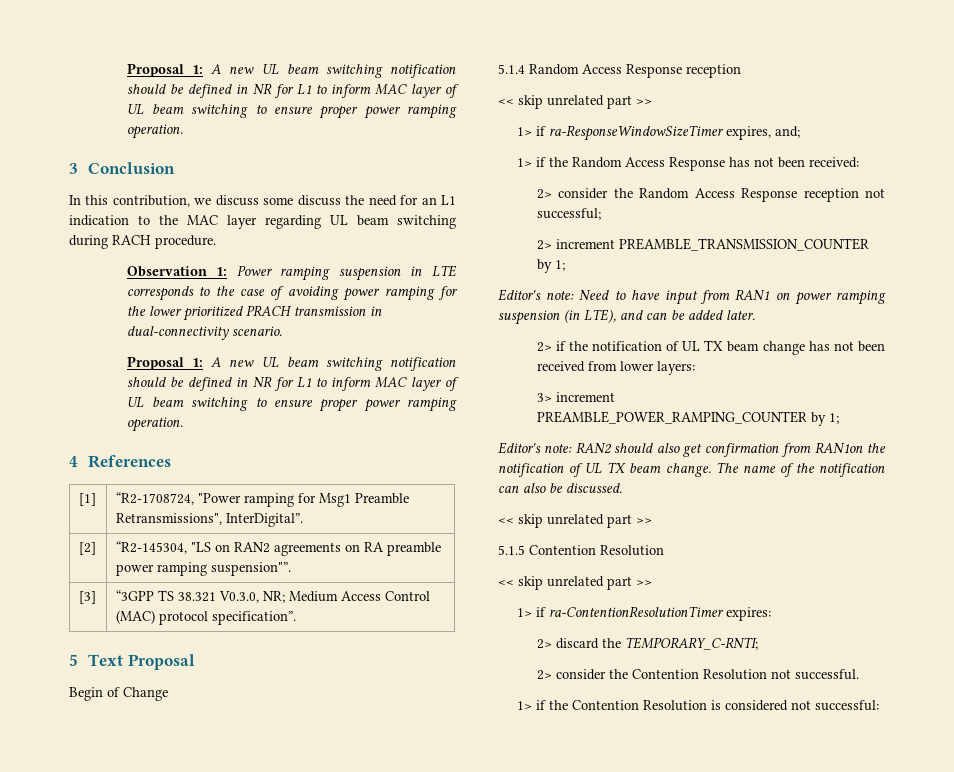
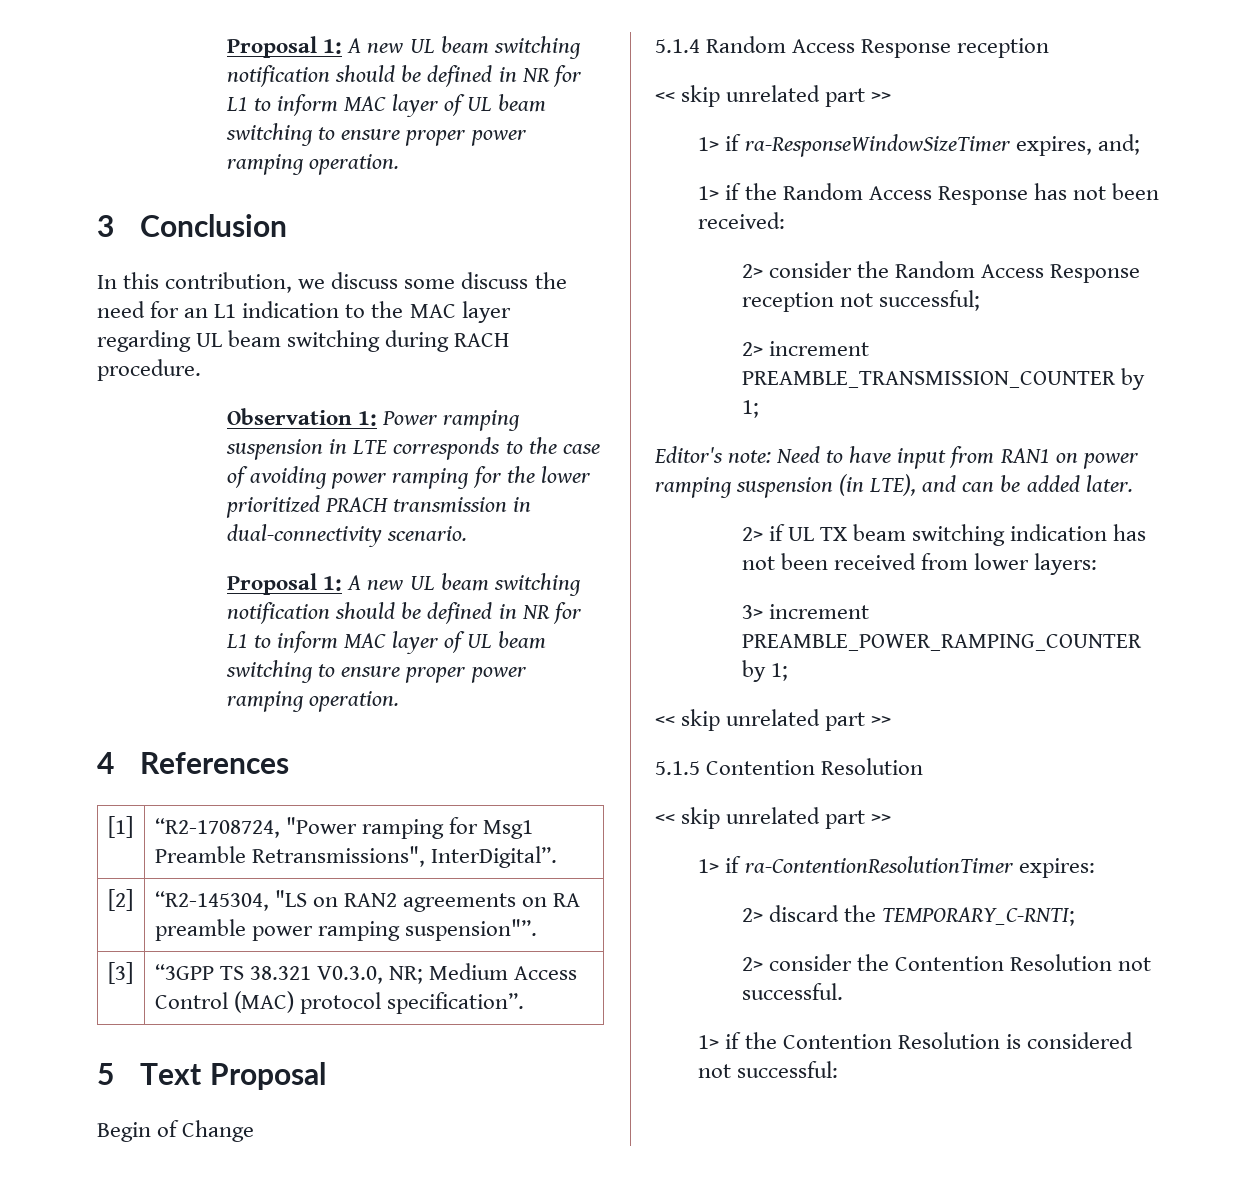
[568,340,805,355] the notification of UL TX beam change -> [787,524,1108,546] UL TX beam switching indication
[498,442,886,457] [498,462,885,477] [498,483,622,493] // Editor's note: RAN2 should also get confirmation from RAN1on the notification of UL TX beam change. The name of the notification can also be discussed. -> (788, 672) none

